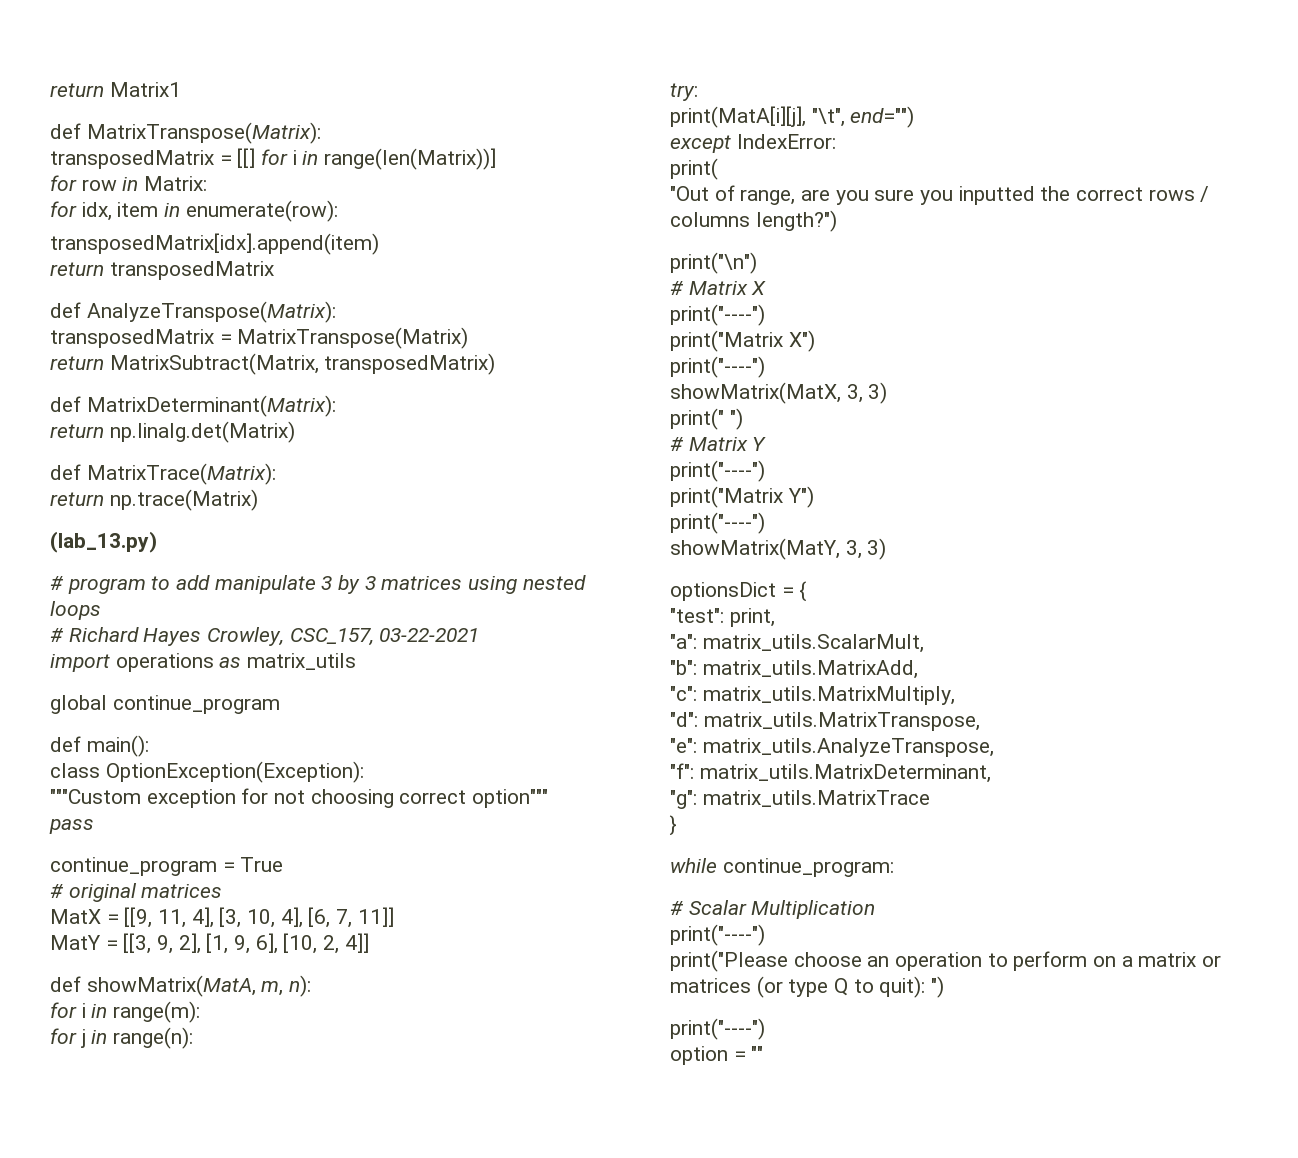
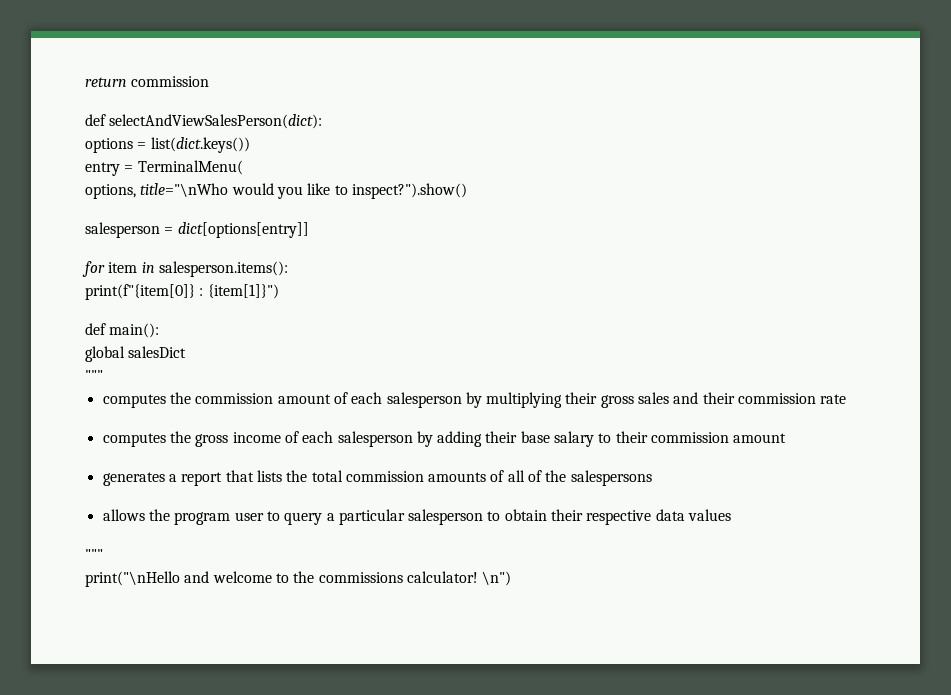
[50,82,181,97] [50,122,321,144] [50,148,497,170] [50,175,208,191] [50,200,338,222] [50,233,379,255] [50,261,274,280] [50,301,336,323] [50,327,469,349] [50,353,496,375] [50,395,336,417] [50,421,295,443] [50,463,276,485] [50,489,258,511] [50,531,157,553] [50,575,586,594] [50,601,101,620] [50,627,480,646] [50,653,357,672] [50,695,280,714] [50,735,149,757] [50,761,364,783] [50,788,549,808] [49,819,94,834] [50,857,284,876] [50,883,223,902] [50,907,394,928] [50,933,369,954] [50,975,312,997] [50,1001,201,1023] [50,1027,194,1049] [670,83,698,101] [670,106,915,128] [670,134,836,153] [670,158,718,180] [670,185,1210,205] [670,210,837,232] [670,252,757,274] [670,281,767,295] [670,304,765,326] [670,330,815,352] [670,356,765,378] [670,382,888,404] [670,408,743,430] [670,437,767,451] [670,460,765,482] [670,486,814,508] [670,512,765,534] [670,538,887,560] [670,581,808,602] [670,608,775,627] [670,634,924,653] [670,660,918,679] [670,686,955,705] [670,712,980,731] [670,738,994,757] [670,763,991,783] [670,790,930,809] [669,815,677,836] [670,858,894,877] [670,900,876,919] [670,924,765,946] [670,950,1222,972] [670,976,945,998] [670,1018,765,1040] [670,1046,764,1065] return Matrix1 // def MatrixTranspose(Matrix): // transposedMatrix = [[] for i in range(len(Matrix))] // for row in Matrix: // for idx, item in enumerate(row): // transposedMatrix[idx].append(item) // return transposedMatrix // def AnalyzeTranspose(Matrix): // transposedMatrix = MatrixTranspose(Matrix) // return MatrixSubtract(Matrix, transposedMatrix) // def MatrixDeterminant(Matrix): // return np.linalg.det(Matrix) // def MatrixTrace(Matrix): // return np.trace(Matrix) // (lab_13.py) // # program to add manipulate 3 by 3 matrices using nested loops // # Richard Hayes Crowley, CSC_157, 03-22-2021 // import operations as matrix_utils // global continue_program // def main(): // class OptionException(Exception): // """Custom exception for not choosing correct option""" // pass // continue_program = True // # original matrices // MatX = [[9, 11, 4], [3, 10, 4], [6, 7, 11]] // MatY = [[3, 9, 2], [1, 9, 6], [10, 2, 4]] // def showMatrix(MatA, m, n): // for i in range(m): // for j in range(n): // try: // print(MatA[i][j], "\t", end="") // except IndexError: // print( // "Out of range, are you sure you inputted the correct rows / columns length?") // print("\n") // # Matrix X // print("----") // print("Matrix X") // print("----") // showMatrix(MatX, 3, 3) // print(" ") // # Matrix Y // print("----") // print("Matrix Y") // print("----") // showMatrix(MatY, 3, 3) // optionsDict = { // "test": print, // "a": matrix_utils.ScalarMult, // "b": matrix_utils.MatrixAdd, // "c": matrix_utils.MatrixMultiply, // "d": matrix_utils.MatrixTranspose, // "e": matrix_utils.AnalyzeTranspose, // "f": matrix_utils.MatrixDeterminant, // "g": matrix_utils.MatrixTrace // } // while continue_program: // # Scalar Multiplication // print("----") // print("Please choose an operation to perform on a matrix or matrices (or type Q to quit): ") // print("----") // option = "" -> [85,76,210,87] [85,114,323,129] [85,137,250,153] [85,160,243,176] [85,183,467,199] [85,222,309,238] [82,261,288,277] [85,284,279,300] [85,323,160,338] [85,346,187,362] [85,370,103,381] [102,392,847,408] [102,431,787,447] [102,470,652,486] [102,509,732,525] [85,549,103,560] [85,571,512,587] return commission // def selectAndViewSalesPerson(dict): // options = list(dict.keys()) // entry = TerminalMenu( // options, title="\nWho would you like to inspect?").show() // salesperson = dict[options[entry]] // for item in salesperson.items(): // print(f"{item[0]} : {item[1]}") // def main(): // global salesDict // """ // computes the commission amount of each salesperson by multiplying their gross sales and their commission rate // computes the gross income of each salesperson by adding their base salary to their commission amount // generates a report that lists the total commission amounts of all of the salespersons // allows the program user to query a particular salesperson to obtain their respective data values // """ // print("\nHello and welcome to the commissions calculator! \n")

